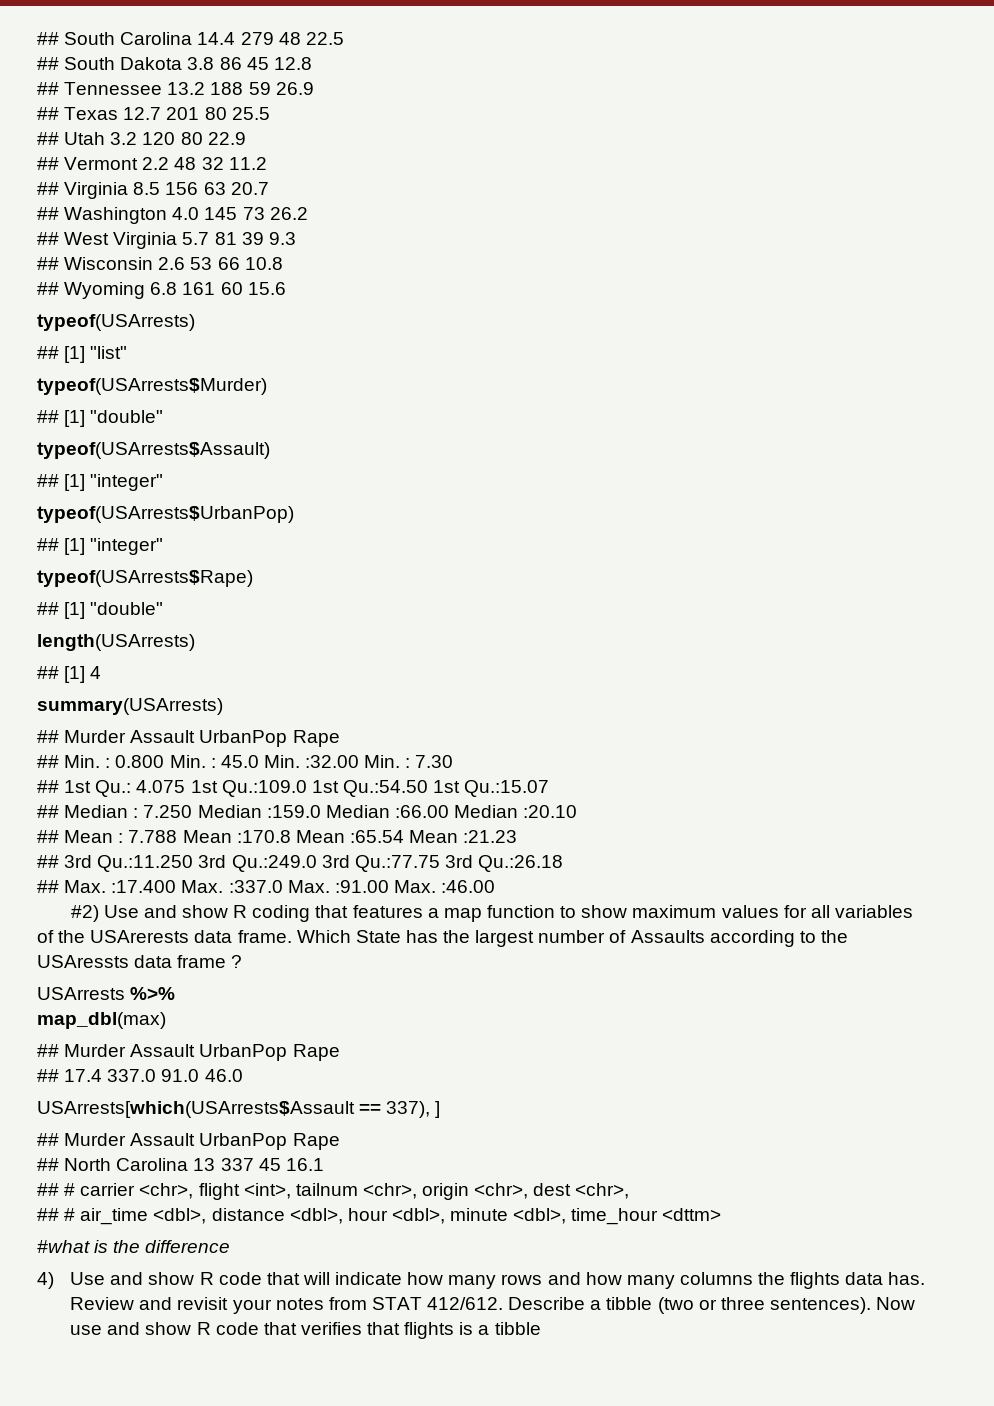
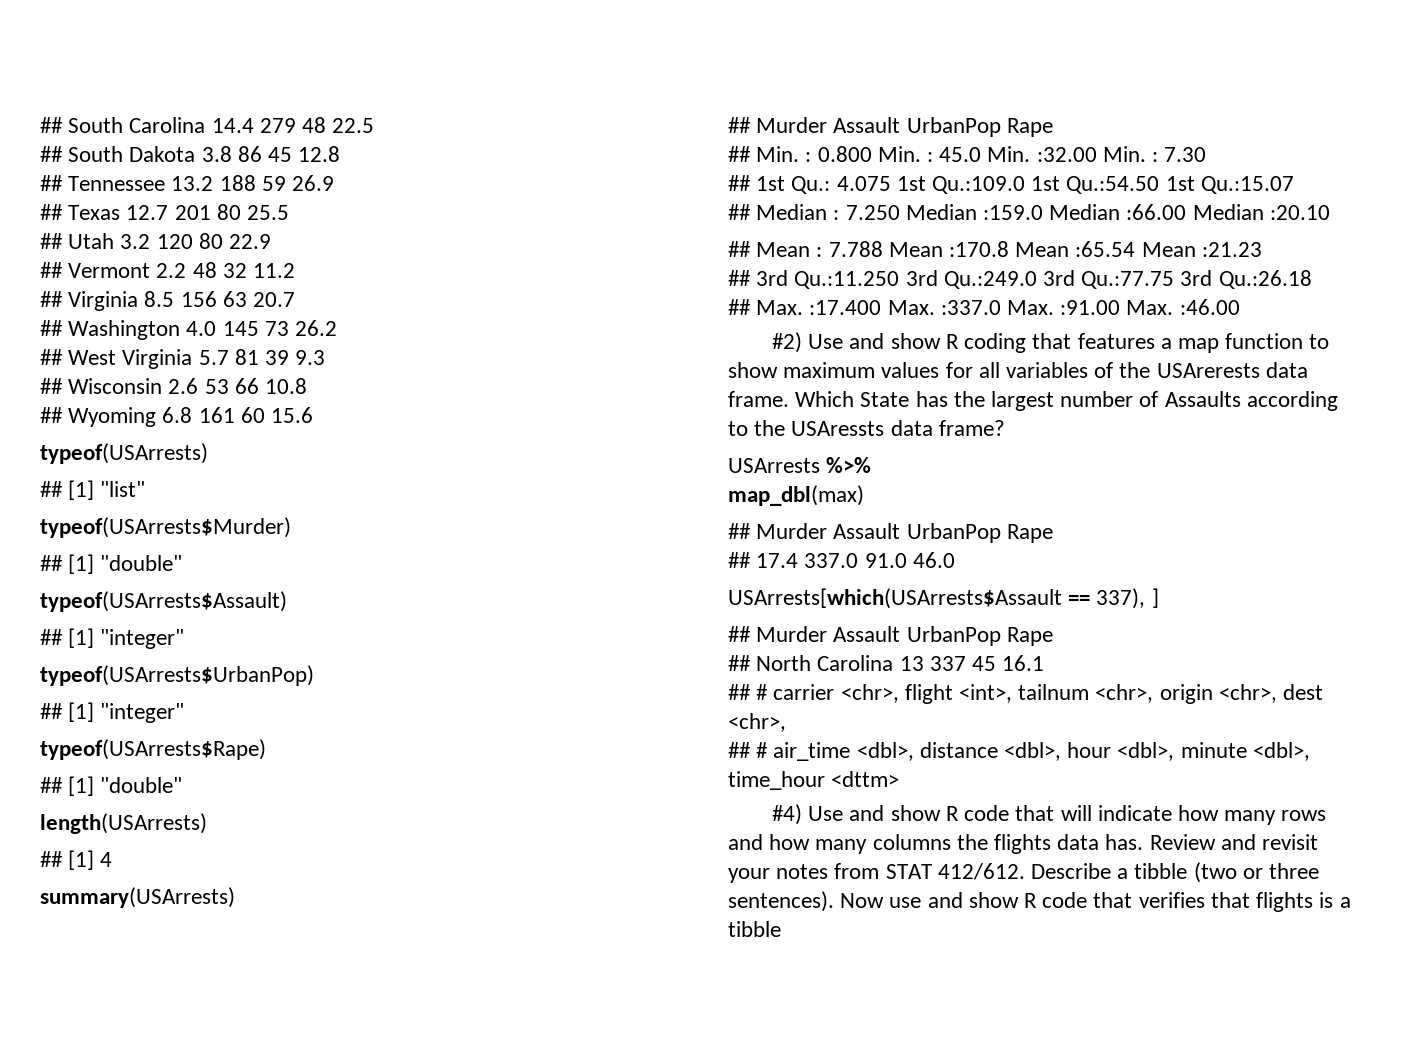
[177,955,243,968] frame ? -> [938,420,1005,436] frame?
[37,1240,231,1253] [37,1272,54,1289] #what is the difference // 4) -> [772,804,803,825] #4)

